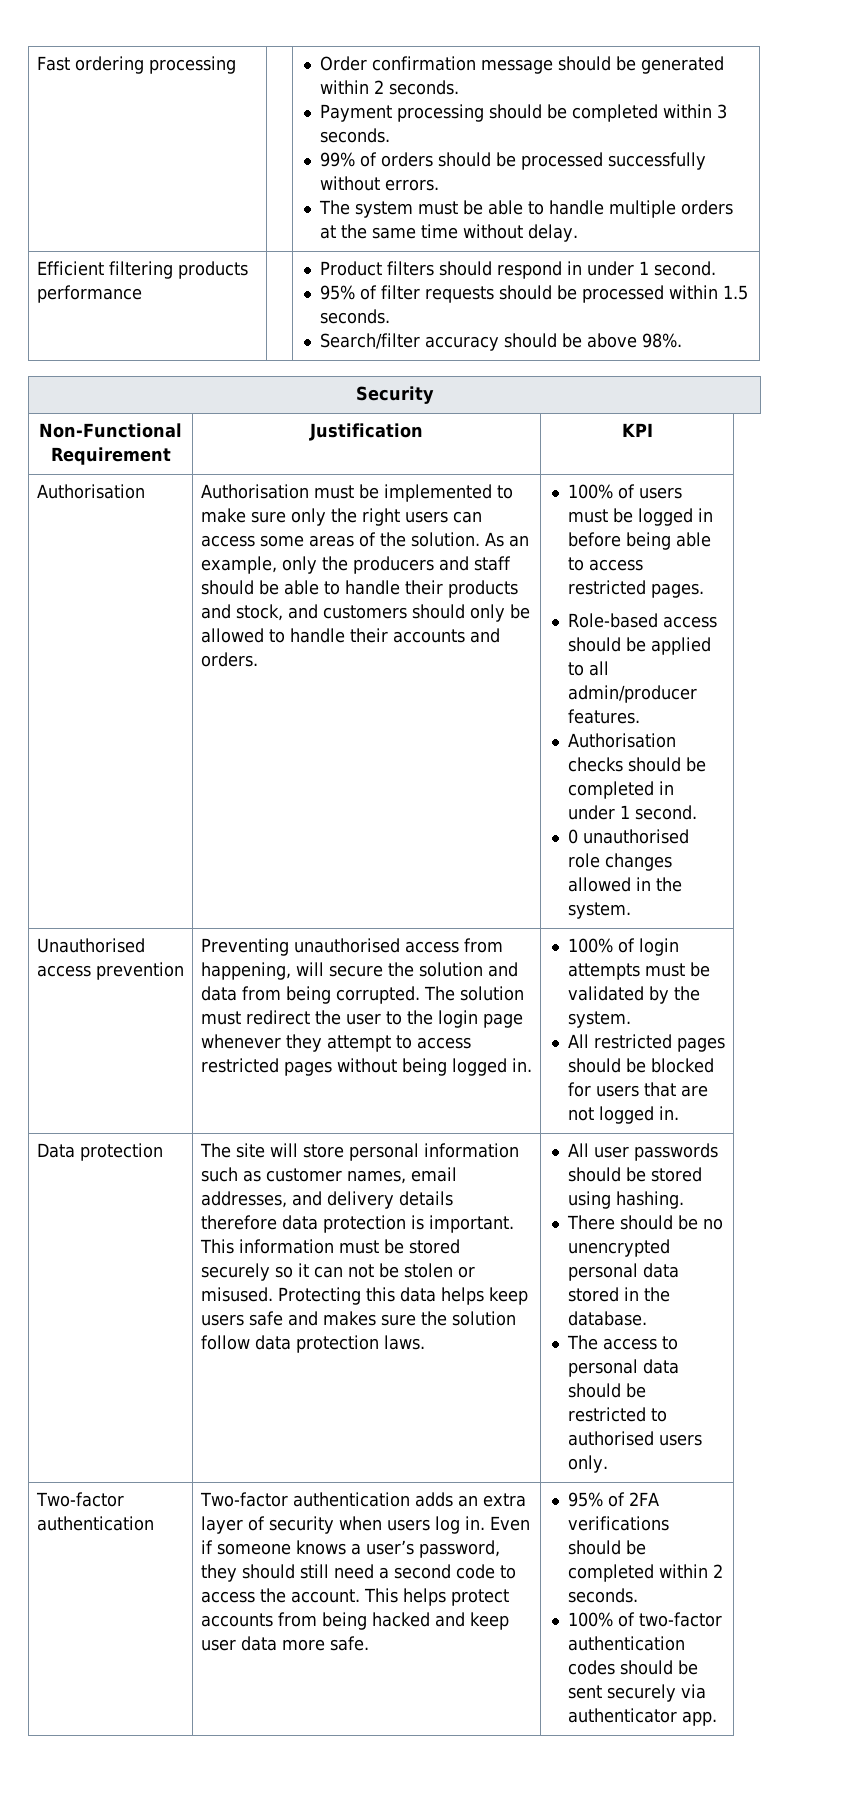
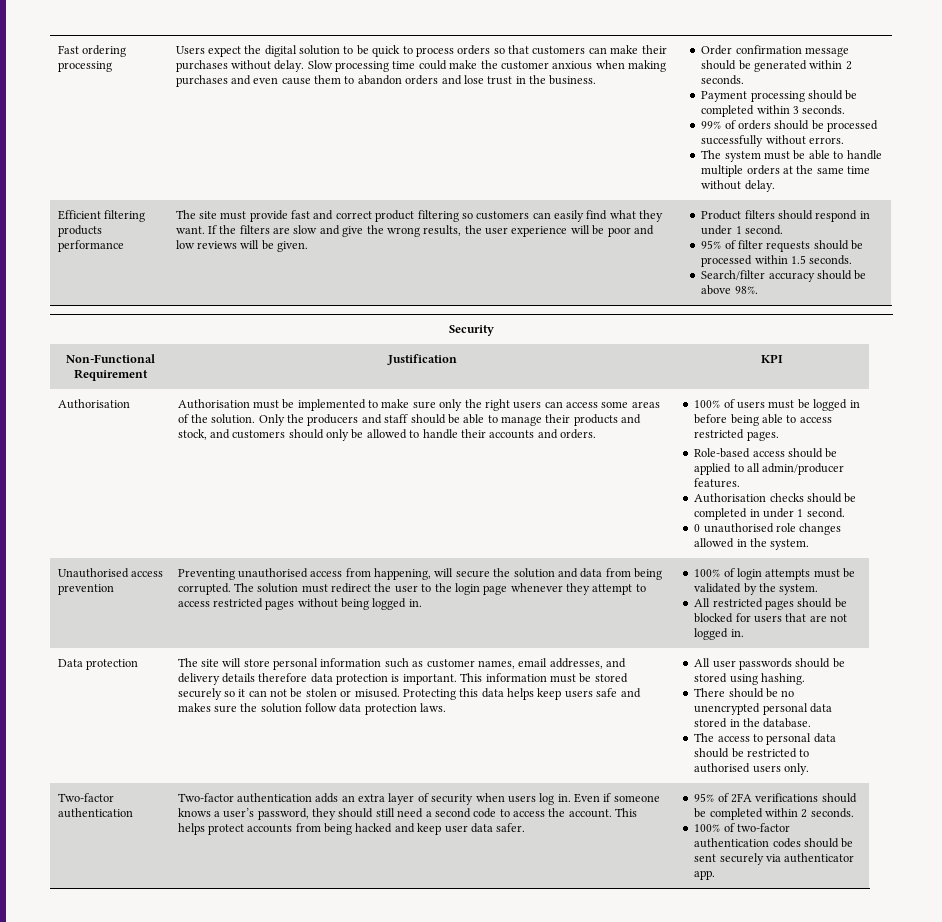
(236, 65) none -> [175,45,667,57] [175,60,667,72] [175,75,597,87] Users expect the digital solution to be quick to process orders so that customers can make their purchases without delay. Slow processing time could make the customer anxious when making purchases and even cause them to abandon orders and lose trust in the business.
(142, 294) none -> [175,210,664,222] [175,225,654,237] [175,240,309,252] The site must provide fast and correct product filtering so customers can easily find what they want. If the filters are slow and give the wrong results, the user experience will be poor and low reviews will be given.
[484,532,529,547] [200,556,317,574] As an example, only -> [258,414,285,426] Only
[344,580,400,595] handle -> [501,416,543,426] manage
[281,1636,369,1651] more safe. -> [496,823,526,832] safer.

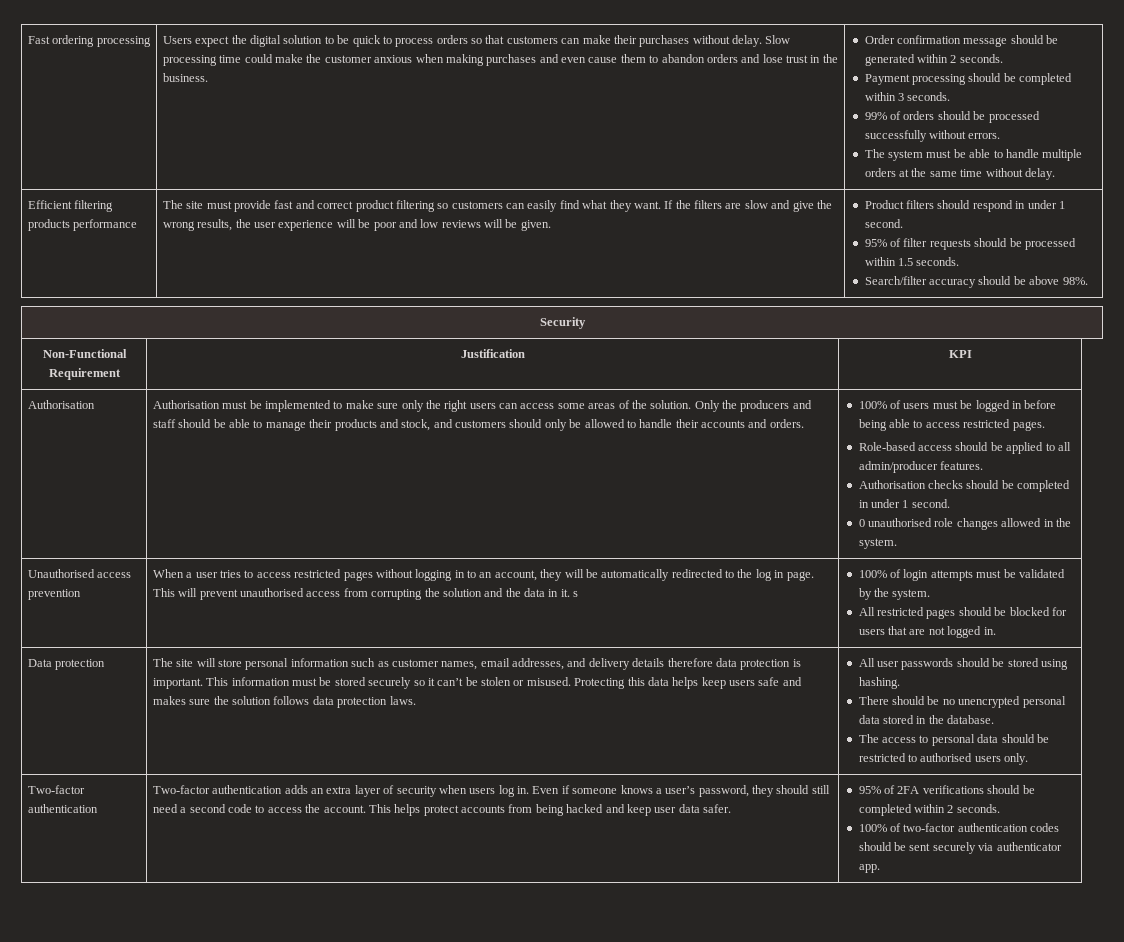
[177,568,663,580] [177,583,633,595] Preventing unauthorised access from happening, will secure the solution and data from being corrupted. The solution must redirect the user to the login page whenever they attempt -> [152,569,242,578] When a user tries
[341,598,422,610] being logged in. -> [415,569,814,581] [152,588,579,600] logging in to an account, they will be automatically redirected to the log in page. This will prevent unauthorised access from corrupting the solution and the data in it. s
[248,689,288,697] can not -> [437,678,464,686] can’t
[305,703,338,712] follow -> [273,696,310,705] follows

